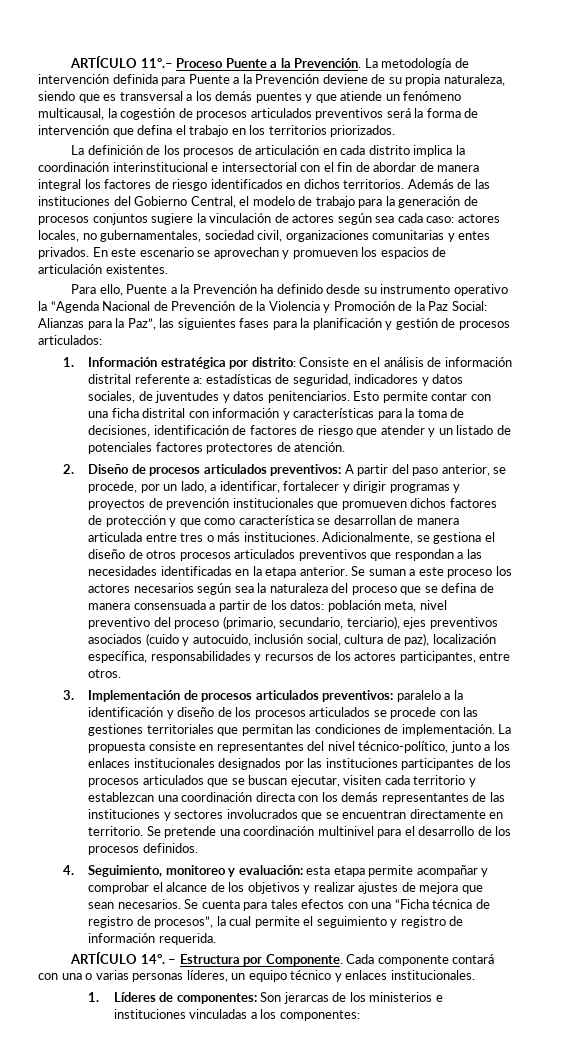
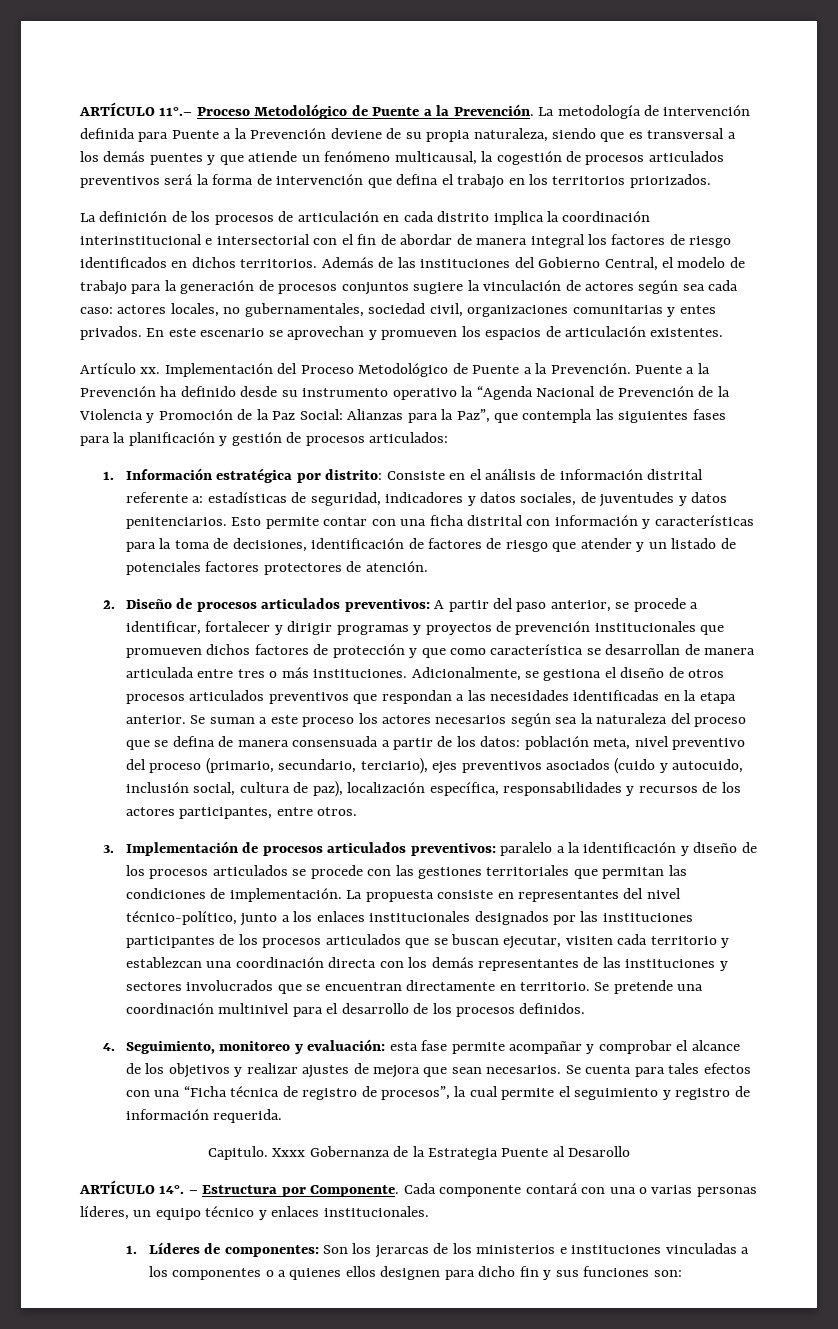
(224, 63) none -> [254,104,368,119] Metodológico de
[71,284,123,296] Para ello, -> [80,363,631,377] Artículo xx. Implementación del Proceso Metodológico de Puente a la Prevención.
(156, 324) none -> [494,409,593,423] que contempla
[88,481,207,493] procede, por un lado, -> [633,598,686,612] procede
[333,866,365,877] etapa -> [421,1040,448,1051] fase
(216, 939) none -> [207,1146,631,1160] // Capitulo. Xxxx Gobernanza de la Estrategia Puente al Desarollo
(282, 997) none -> [352,1243,372,1254] los
[279,1010,360,1021] componentes: -> [172,1266,682,1280] componentes o a quienes ellos designen para dicho fin y sus funciones son:

